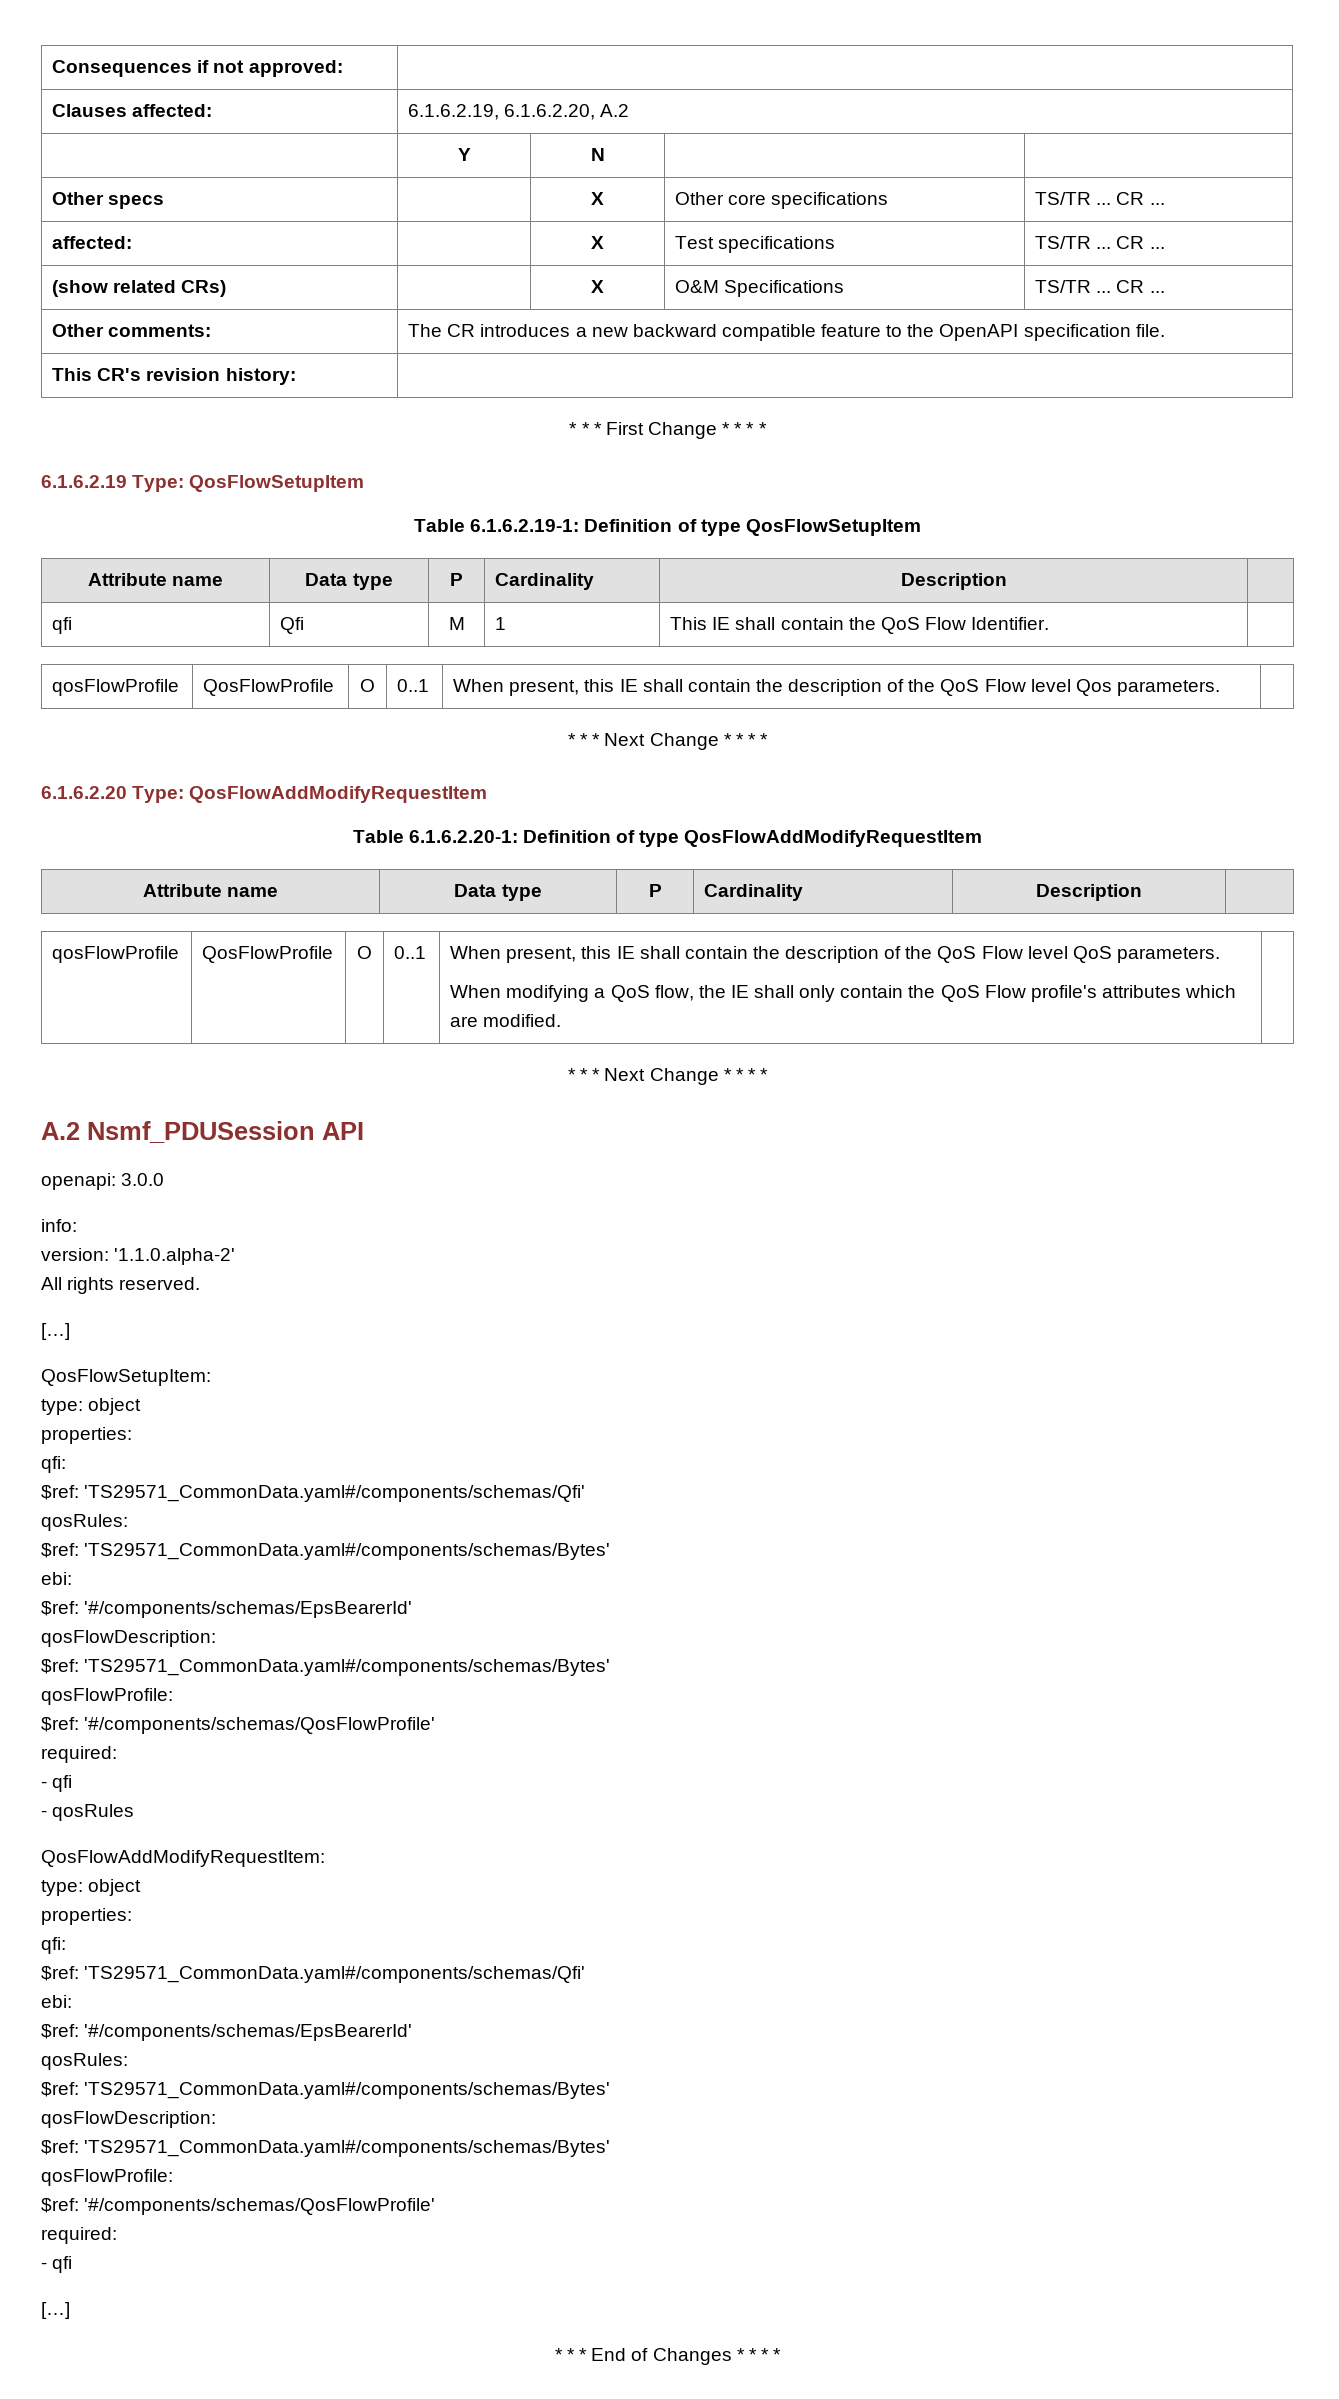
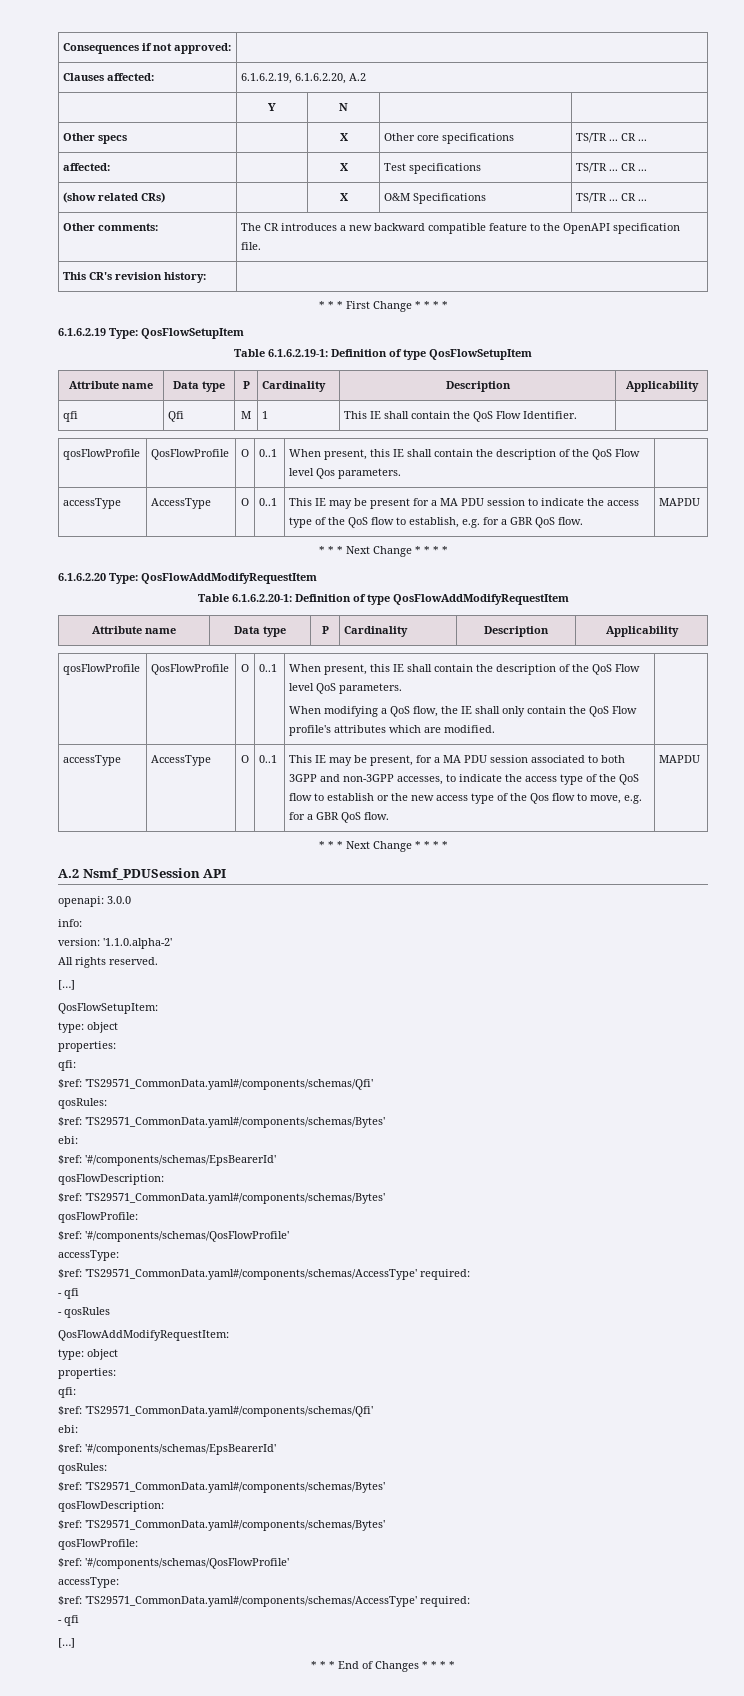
(1007, 581) none -> [625,381,699,392] Applicability
(1220, 688) none -> [63,498,122,509] [151,498,212,509] [241,498,249,506] [259,498,278,506] [289,498,640,509] [289,517,584,528] [659,498,701,506] // accessType | AccessType | O | 0..1 | This IE may be present for a MA PDU session to indicate the access type of the QoS flow to establish, e.g. for a GBR QoS flow. | MAPDU
(1142, 892) none -> [605,626,679,637] Applicability
(562, 1020) none -> [63,755,122,766] [151,755,212,766] [241,755,249,763] [259,755,278,763] [289,755,626,766] [289,774,640,785] [289,793,643,804] [289,812,390,823] [659,755,701,763] // accessType | AccessType | O | 0..1 | This IE may be present, for a MA PDU session associated to both 3GPP and non-3GPP accesses, to indicate the access type of the QoS flow to establish or the new access type of the Qos flow to move, e.g. for a GBR QoS flow. | MAPDU
(436, 1725) none -> [58,1250,119,1261] [58,1269,417,1280] accessType: // $ref: 'TS29571_CommonData.yaml#/components/schemas/AccessType'
(436, 2206) none -> [58,1577,119,1588] [58,1596,417,1607] accessType: // $ref: 'TS29571_CommonData.yaml#/components/schemas/AccessType'

